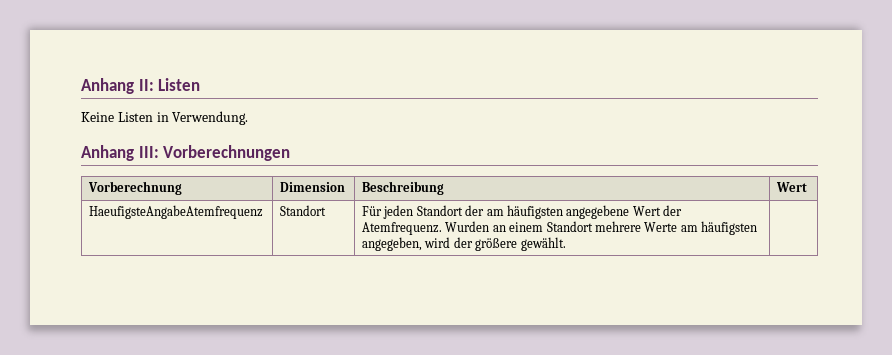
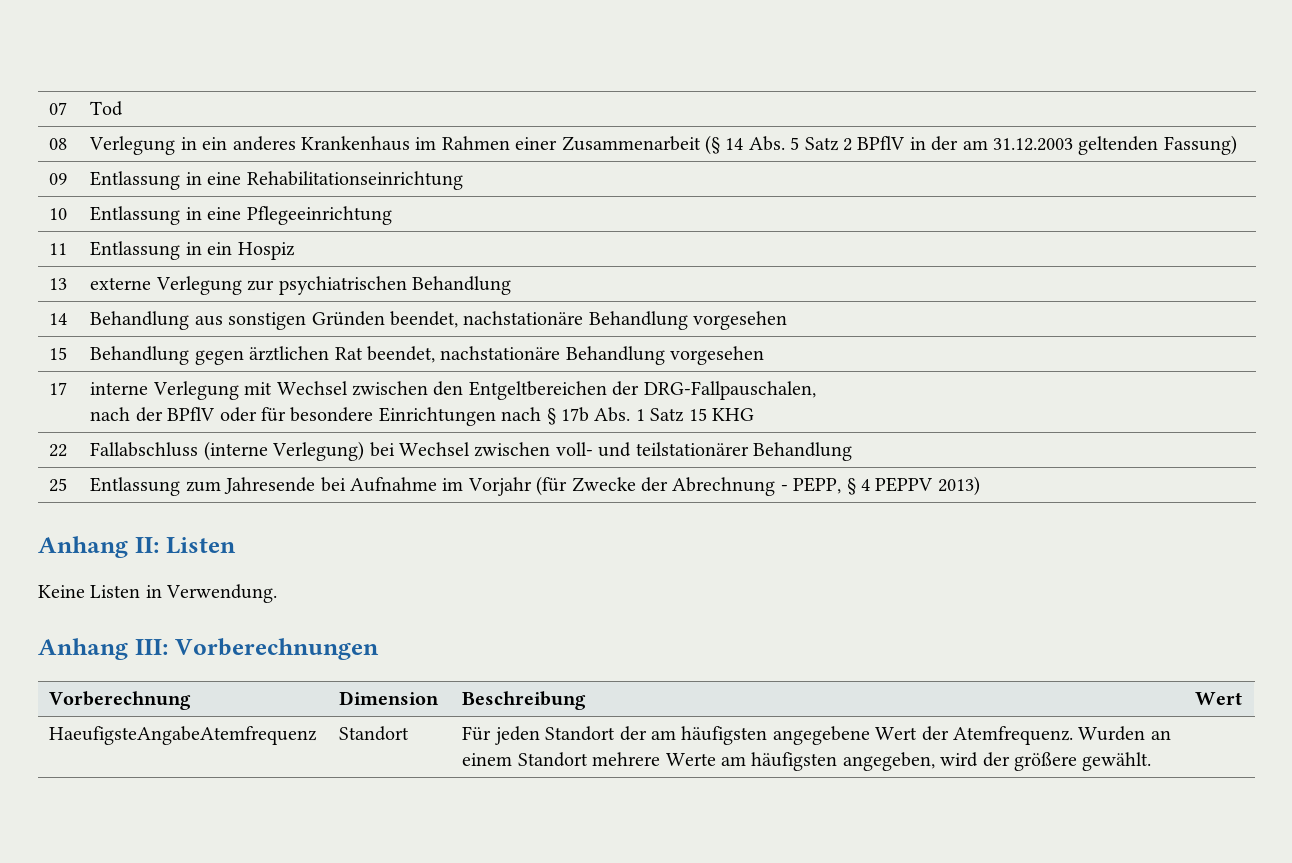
(81, 86) none -> [49,102,68,115] [90,101,124,116] [49,138,68,150] [89,135,1237,155] [49,173,68,185] [90,171,463,190] [49,208,68,220] [90,206,392,225] [49,243,68,255] [90,241,295,260] [49,278,68,290] [90,276,512,295] [49,313,68,325] [90,311,788,330] [49,347,68,360] [90,346,765,365] [49,382,68,395] [90,381,816,400] [90,407,755,426] [49,444,68,457] [90,441,853,461] [49,478,68,492] [90,476,980,496] 07 | Tod // 08 | Verlegung in ein anderes Krankenhaus im Rahmen einer Zusammenarbeit (§ 14 Abs. 5 Satz 2 BPflV in der am 31.12.2003 geltenden Fassung) // 09 | Entlassung in eine Rehabilitationseinrichtung // 10 | Entlassung in eine Pflegeeinrichtung // 11 | Entlassung in ein Hospiz // 13 | externe Verlegung zur psychiatrischen Behandlung // 14 | Behandlung aus sonstigen Gründen beendet, nachstationäre Behandlung vorgesehen // 15 | Behandlung gegen ärztlichen Rat beendet, nachstationäre Behandlung vorgesehen // 17 | interne Verlegung mit Wechsel zwischen den Entgeltbereichen der DRG-Fallpauschalen, // nach der BPflV oder für besondere Einrichtungen nach § 17b Abs. 1 Satz 15 KHG // 22 | Fallabschluss (interne Verlegung) bei Wechsel zwischen voll- und teilstationärer Behandlung // 25 | Entlassung zum Jahresende bei Aufnahme im Vorjahr (für Zwecke der Abrechnung - PEPP, § 4 PEPPV 2013) //

